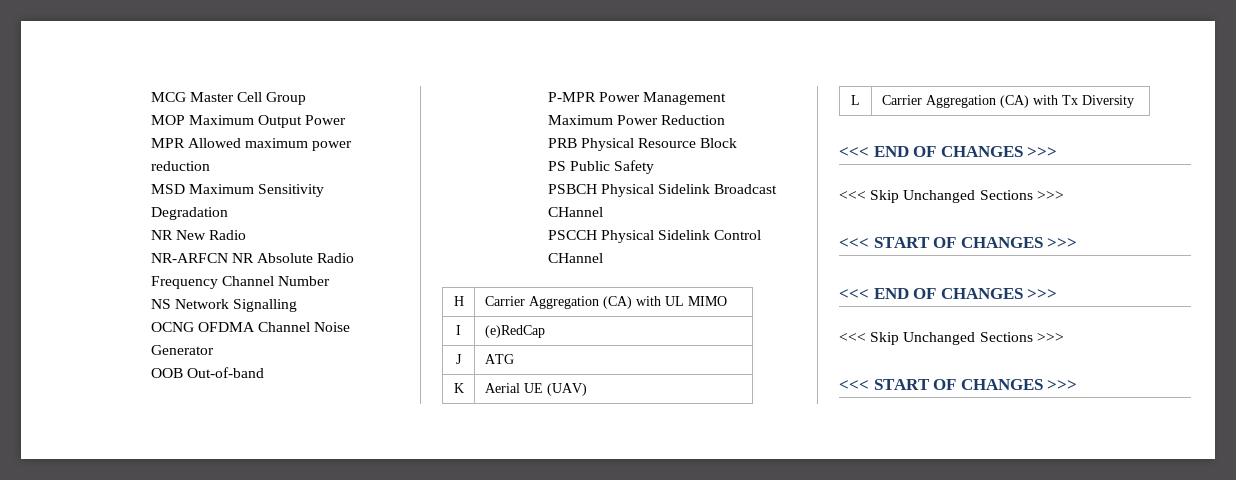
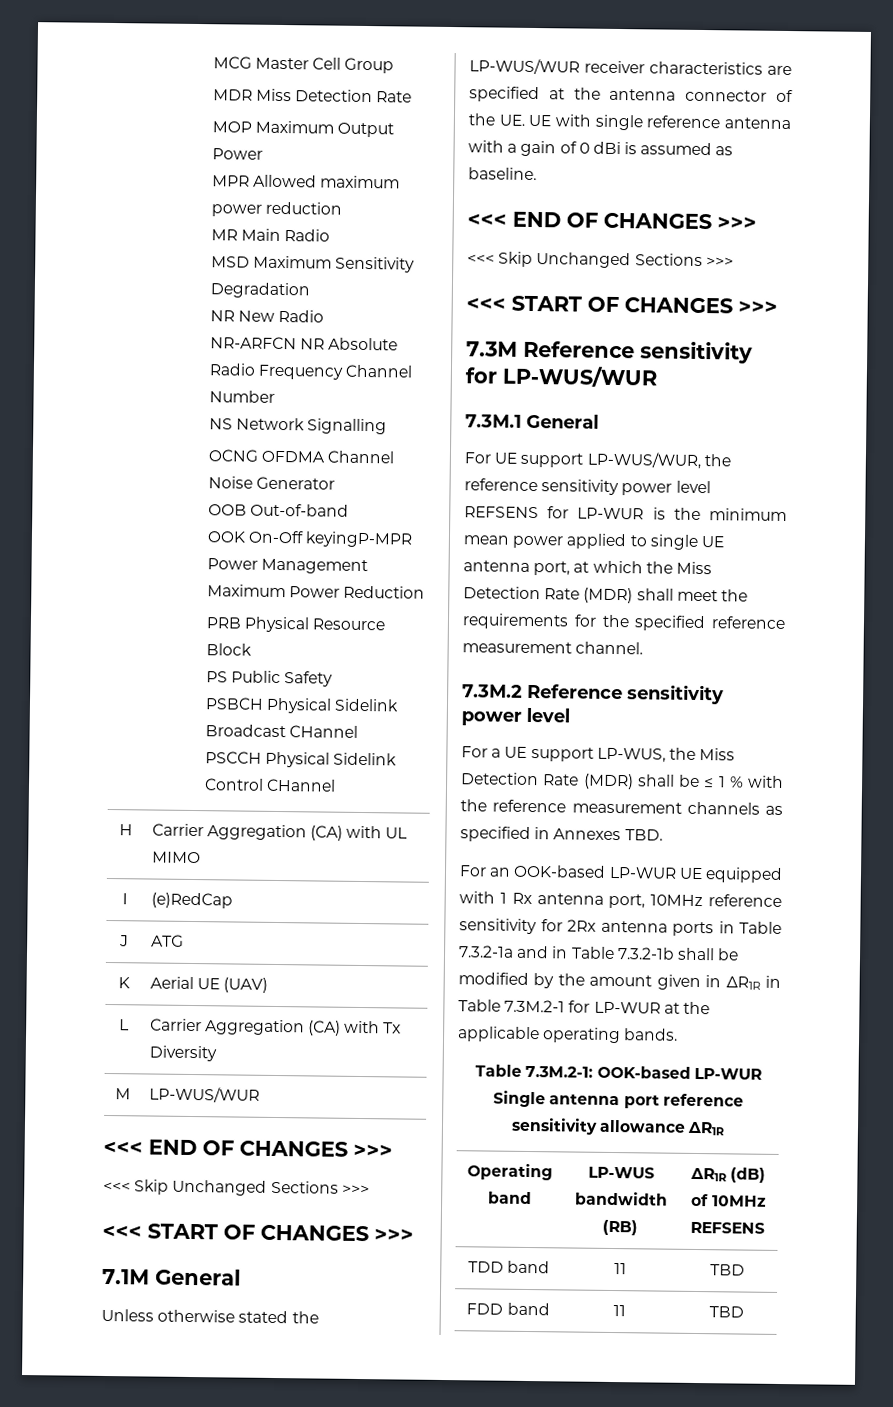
(307, 98) none -> [212,88,413,103] // MDR Miss Detection Rate
(210, 166) none -> [210,228,330,242] // MR Main Radio
[547,92,596,102] P-MPR -> [206,530,413,548] OOK On-Off keyingP-MPR
(1134, 101) none -> [114,1088,131,1100] [148,1086,260,1103] // M | LP-WUS/WUR
(1078, 243) none -> [102,1268,241,1286] [101,1308,319,1324] [469,58,792,76] [469,86,793,103] [468,113,791,131] [468,140,734,157] [468,167,537,181] // 7.1M General // Unless otherwise stated the LP-WUS/WUR receiver characteristics are specified at the antenna connector of the UE. UE with single reference antenna with a gain of 0 dBi is assumed as baseline.
(1078, 385) none -> [466,340,753,364] [465,365,658,388] [465,413,599,429] [464,451,731,470] [464,478,711,496] [464,506,787,522] [463,533,725,550] [463,560,712,576] [463,586,748,604] [462,613,786,632] [462,641,644,655] [462,683,724,705] [461,707,570,726] [461,746,736,763] [461,772,784,790] [460,799,783,815] [460,826,663,843] [459,864,783,883] [459,891,782,909] [459,918,782,937] [458,945,740,961] [458,972,781,991] [458,999,710,1015] [457,1026,679,1044] [475,1064,762,1080] [493,1090,744,1109] [510,1117,726,1136] [467,1163,553,1181] [488,1191,532,1205] [587,1166,655,1179] [574,1191,668,1206] [602,1219,638,1236] [689,1167,767,1183] [691,1193,766,1207] [690,1221,765,1234] [467,1260,551,1274] [613,1263,627,1275] [710,1264,745,1276] [466,1302,550,1316] [612,1305,626,1317] [709,1306,744,1318] // 7.3M Reference sensitivity for LP-WUS/WUR // 7.3M.1 General // For UE support LP-WUS/WUR, the reference sensitivity power level REFSENS for LP-WUR is the minimum mean power applied to single UE antenna port, at which the Miss Detection Rate (MDR) shall meet the requirements for the specified reference measurement channel. // 7.3M.2 Reference sensitivity power level // For a UE support LP-WUS, the Miss Detection Rate (MDR) shall be ≤ 1 % with the reference measurement channels as specified in Annexes TBD. // For an OOK-based LP-WUR UE equipped with 1 Rx antenna port, 10MHz reference sensitivity for 2Rx antenna ports in Table 7.3.2-1a and in Table 7.3.2-1b shall be modified by the amount given in ΔR1R in Table 7.3M.2-1 for LP-WUR at the applicable operating bands. // Table 7.3M.2-1: OOK-based LP-WUR Single antenna port reference sensitivity allowance ΔR1R // Operating band | LP-WUS bandwidth (RB) | ΔR1R (dB) of 10MHz REFSENS // TDD band | 11 | TBD // FDD band | 11 | TBD

